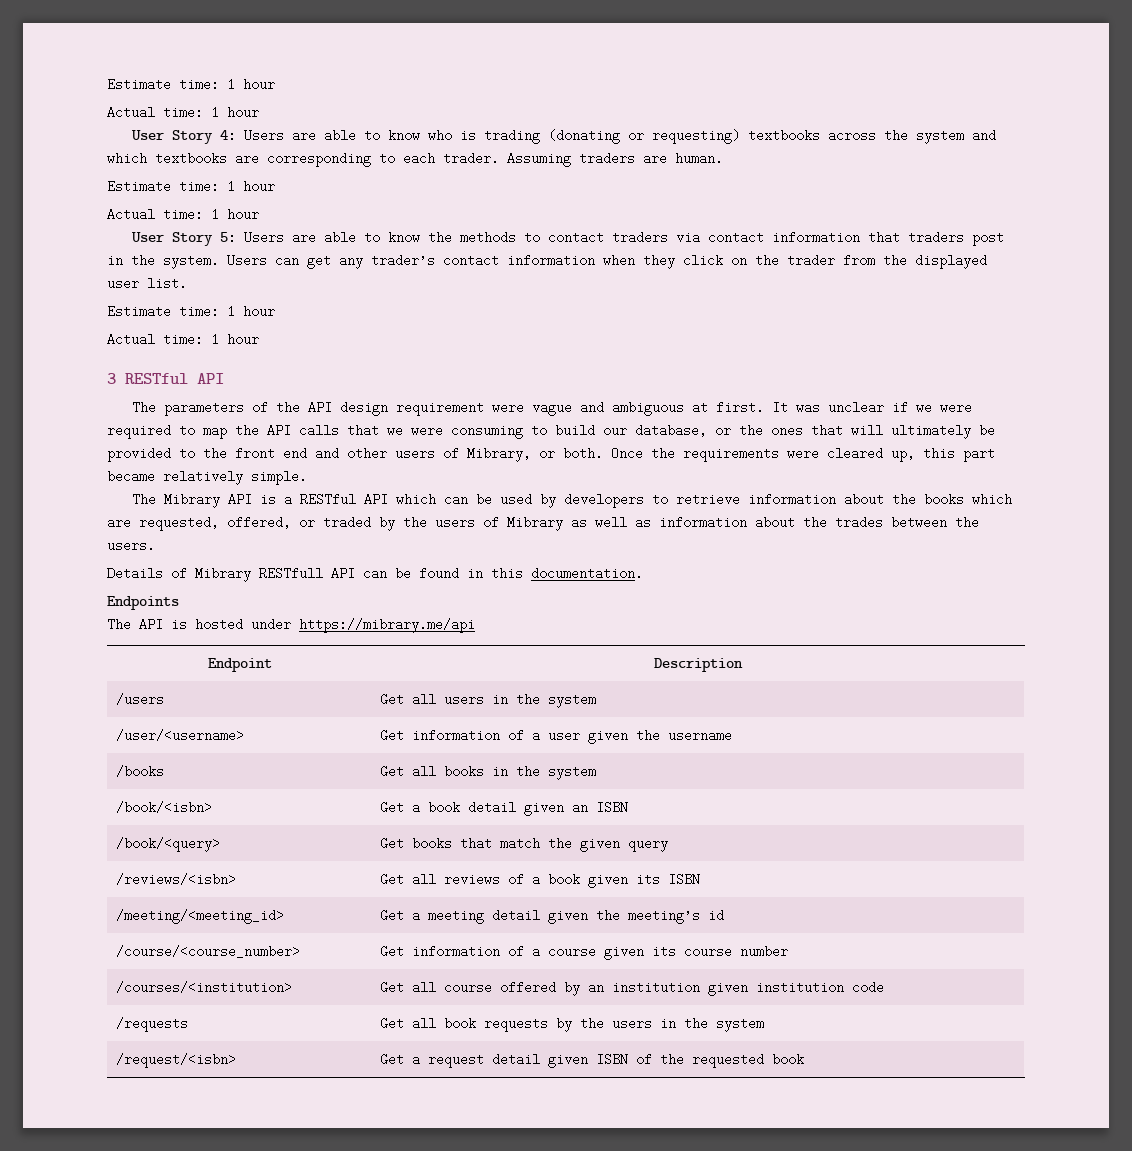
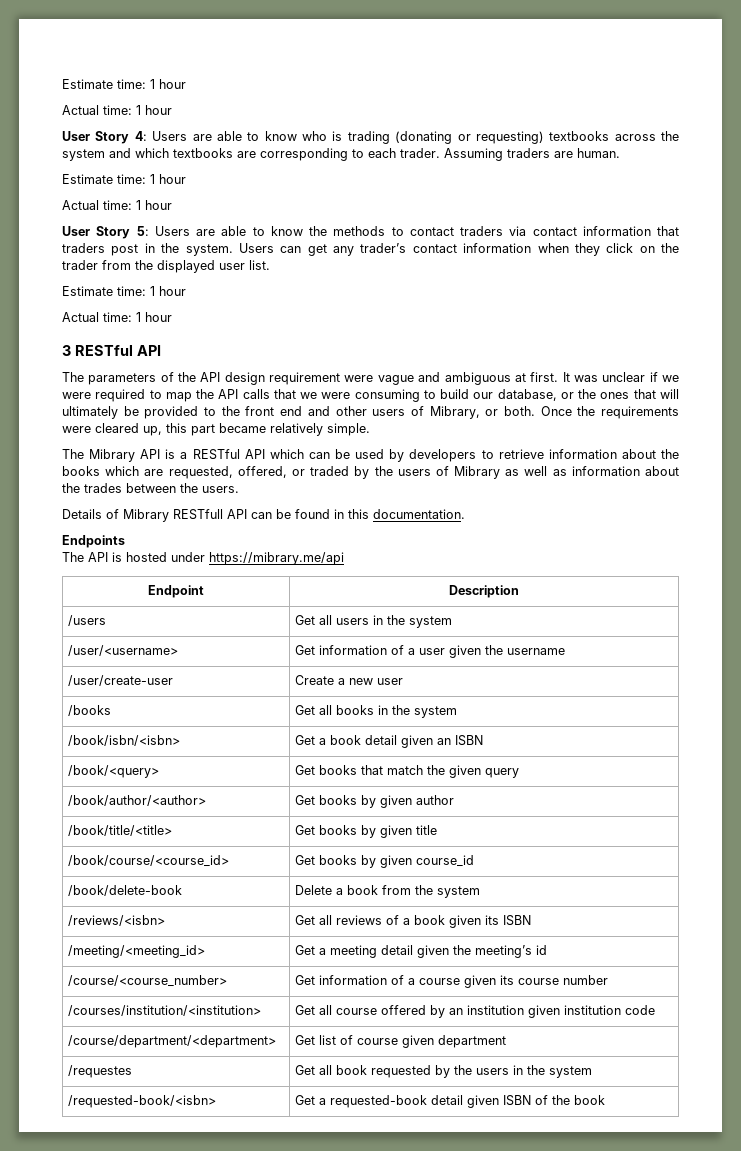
(732, 735) none -> [67,675,173,686] [294,675,403,685] // /user/create-user | Create a new user
[115,801,212,814] /book/<isbn> -> [67,735,180,746] /book/isbn/<isbn>
(668, 844) none -> [67,795,206,806] [294,795,454,808] [67,825,172,836] [294,825,437,838] [67,855,229,867] [294,855,474,868] [67,885,182,896] [294,885,480,898] // /book/author/<author> | Get books by given author // /book/title/<title> | Get books by given title // /book/course/<course_id> | Get books by given course_id // /book/delete-book | Delete a book from the system
[115,981,292,994] /courses/<institution> -> [67,1005,261,1016] /courses/institution/<institution>
[115,1017,188,1032] /requests -> [67,1035,276,1048] [294,1035,506,1048] [67,1065,132,1078] /course/department/<department> | Get list of course given department // /requestes
[483,1017,548,1032] requests -> [370,1065,431,1078] requested
[115,1053,236,1068] [379,1053,484,1068] /request/<isbn> | Get a request -> [67,1095,216,1108] [294,1095,427,1108] /requested-book/<isbn> | Get a requested-book
[691,1053,764,1068] requested -> (570, 1100) none

